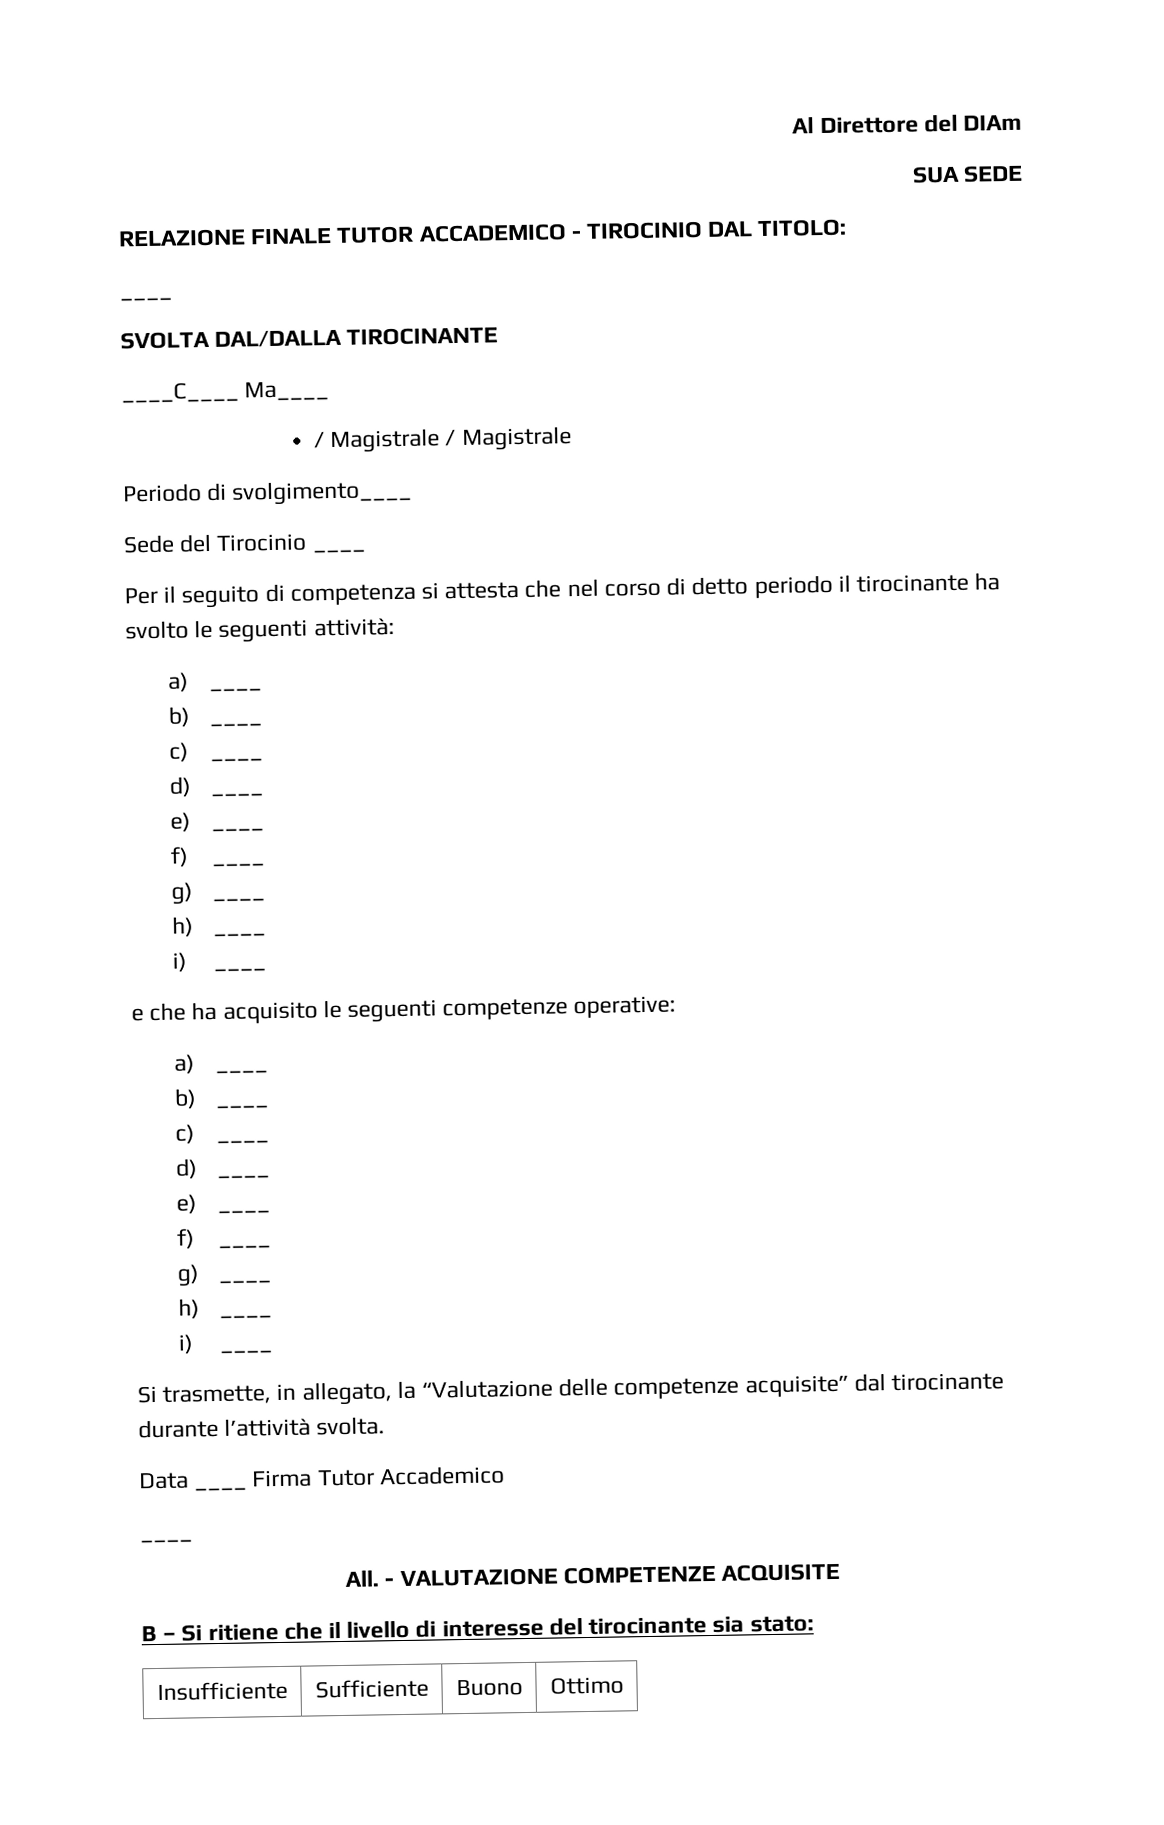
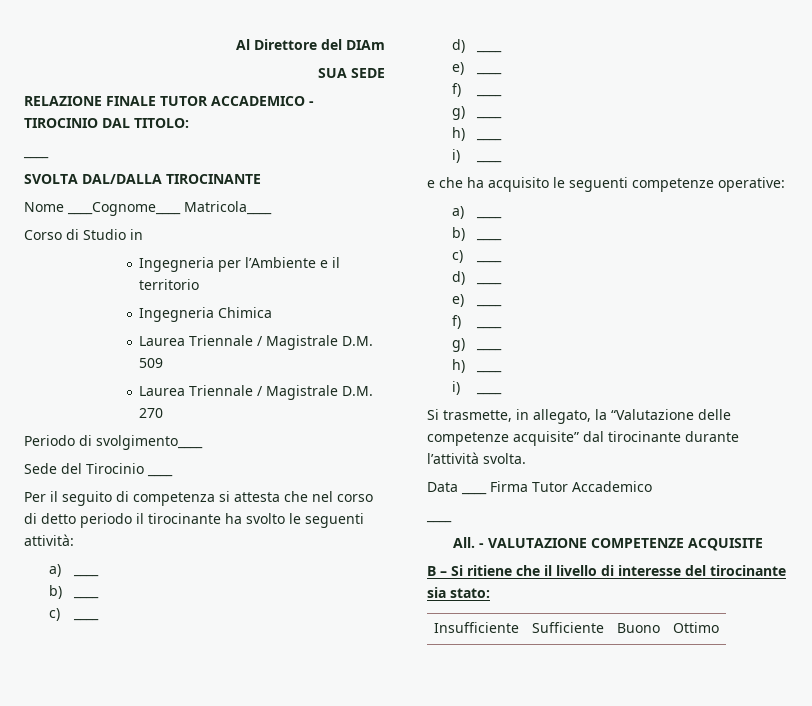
[121,381,330,404] [313,426,572,454] ____C____ Ma____ // / Magistrale / Magistrale -> [24,201,272,216] [24,229,143,240] [139,257,341,272] [139,279,200,290] [139,307,273,322] [139,335,374,350] [139,358,164,368] [139,385,374,400] [139,408,164,418] Nome ____Cognome____ Matricola____ // Corso di Studio in // Ingegneria per l’Ambiente e il territorio // Ingegneria Chimica // Laurea Triennale / Magistrale D.M. 509 // Laurea Triennale / Magistrale D.M. 270

